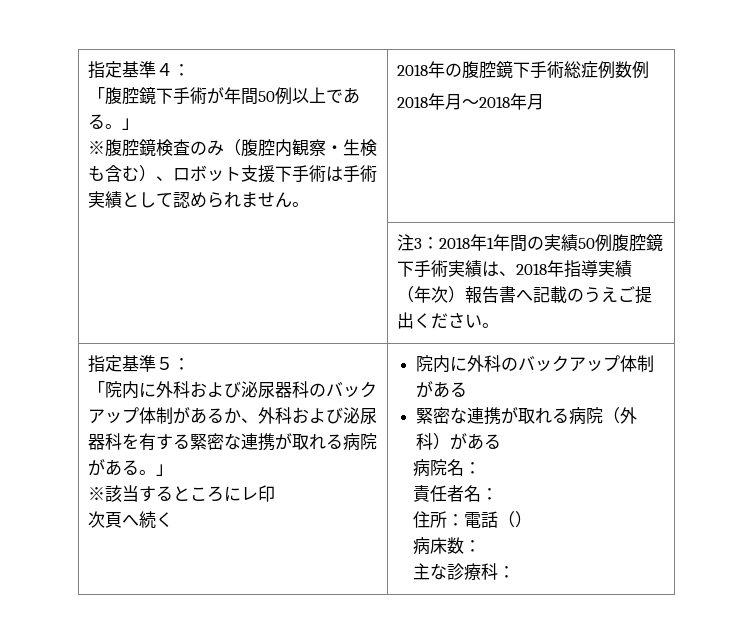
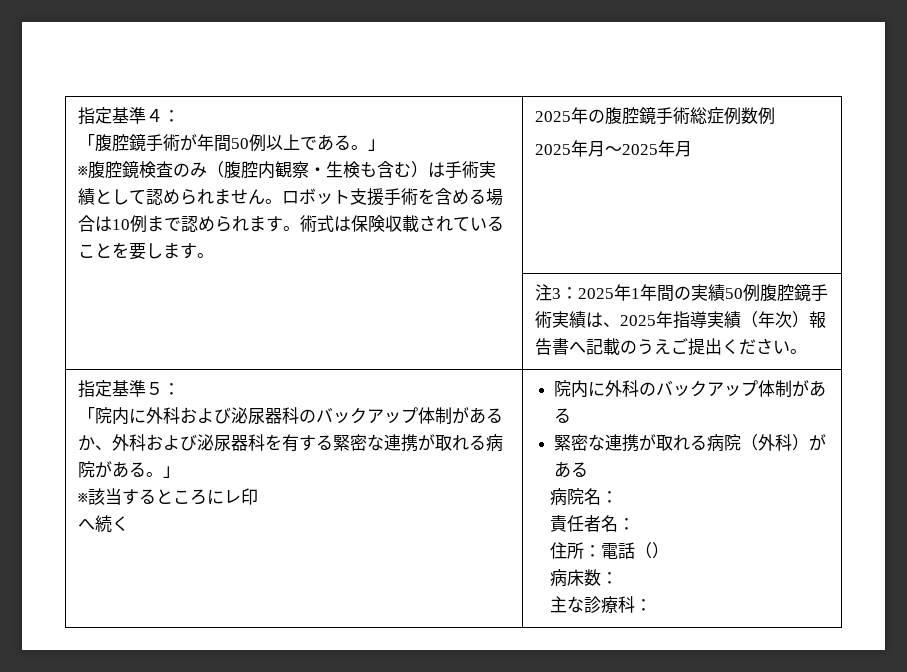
[156,88,174,104] 下 -> (147, 142) none
[156,165,327,183] 、ロボット支援下手術 -> (429, 169) none
[397,64,429,76] | 2018 -> [282,188,504,206] [78,215,505,233] [78,242,215,260] [535,111,572,122] ロボット支援手術を含める場合は10例まで認められます。術式は保険収載されていることを要します。 | 2025
[513,62,531,78] 下 -> (657, 115) none
[397,93,511,110] 2018年月～2018 -> [535,140,659,157] 2025年月～2025
[439,237,471,249] 2018 -> [578,288,615,299] 2025
[397,261,415,277] 下 -> (812, 292) none
[516,263,548,275] 2018 -> [620,315,657,326] 2025
[88,511,123,528] 次頁 -> (259, 496) none

